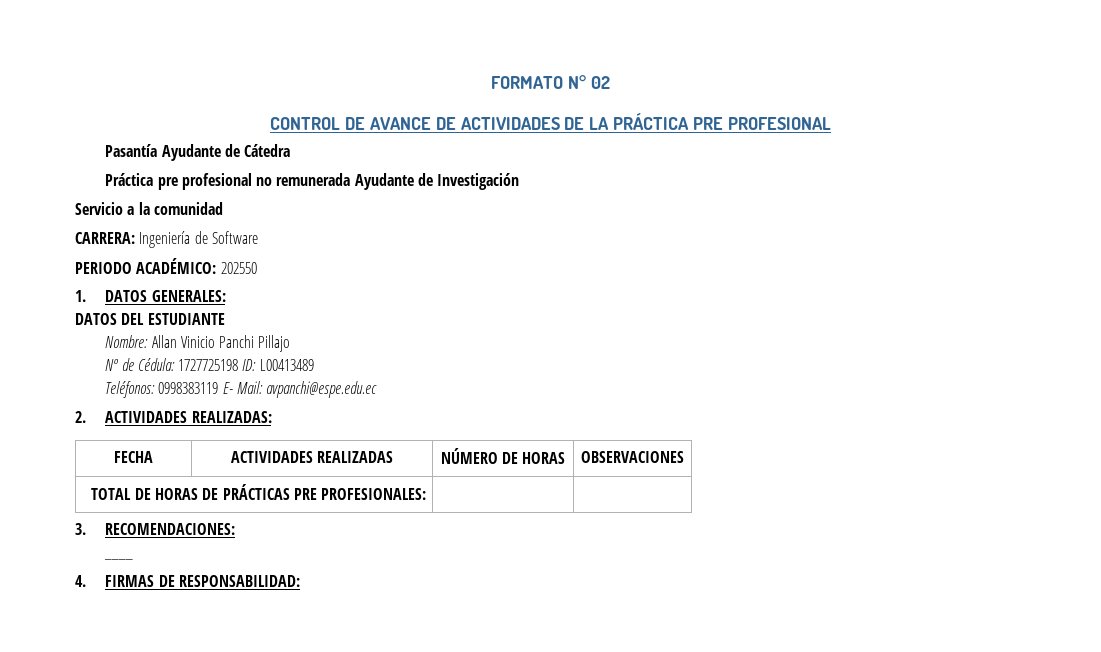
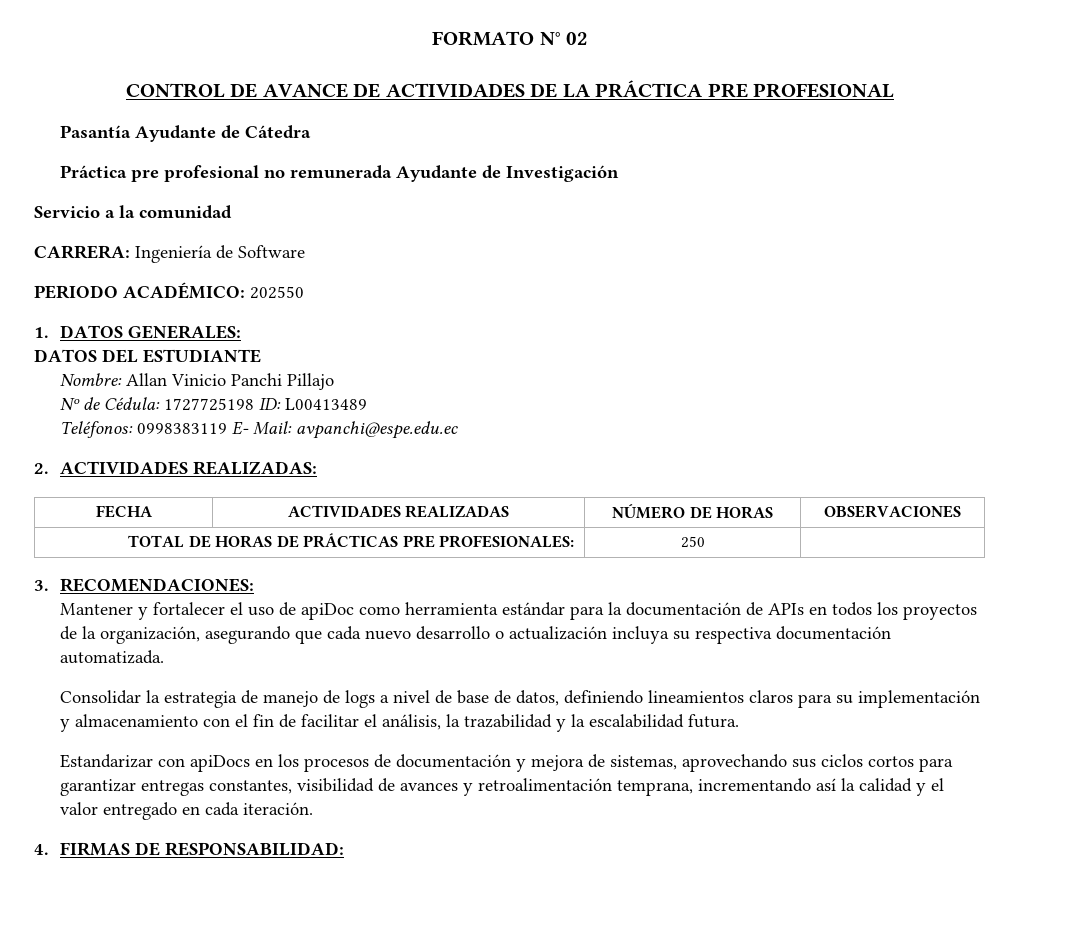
(427, 494) none -> [680,536,705,548] 250
[104,558,134,560] ____ -> [59,602,977,620] [59,626,891,644] [59,650,164,664] [59,690,980,708] [59,714,739,732] [59,754,953,772] [59,778,944,796] [59,802,313,820] Mantener y fortalecer el uso de apiDoc como herramienta estándar para la documentación de APIs en todos los proyectos de la organización, asegurando que cada nuevo desarrollo o actualización incluya su respectiva documentación automatizada. // Consolidar la estrategia de manejo de logs a nivel de base de datos, definiendo lineamientos claros para su implementación y almacenamiento con el fin de facilitar el análisis, la trazabilidad y la escalabilidad futura. // Estandarizar con apiDocs en los procesos de documentación y mejora de sistemas, aprovechando sus ciclos cortos para garantizar entregas constantes, visibilidad de avances y retroalimentación temprana, incrementando así la calidad y el valor entregado en cada iteración.

